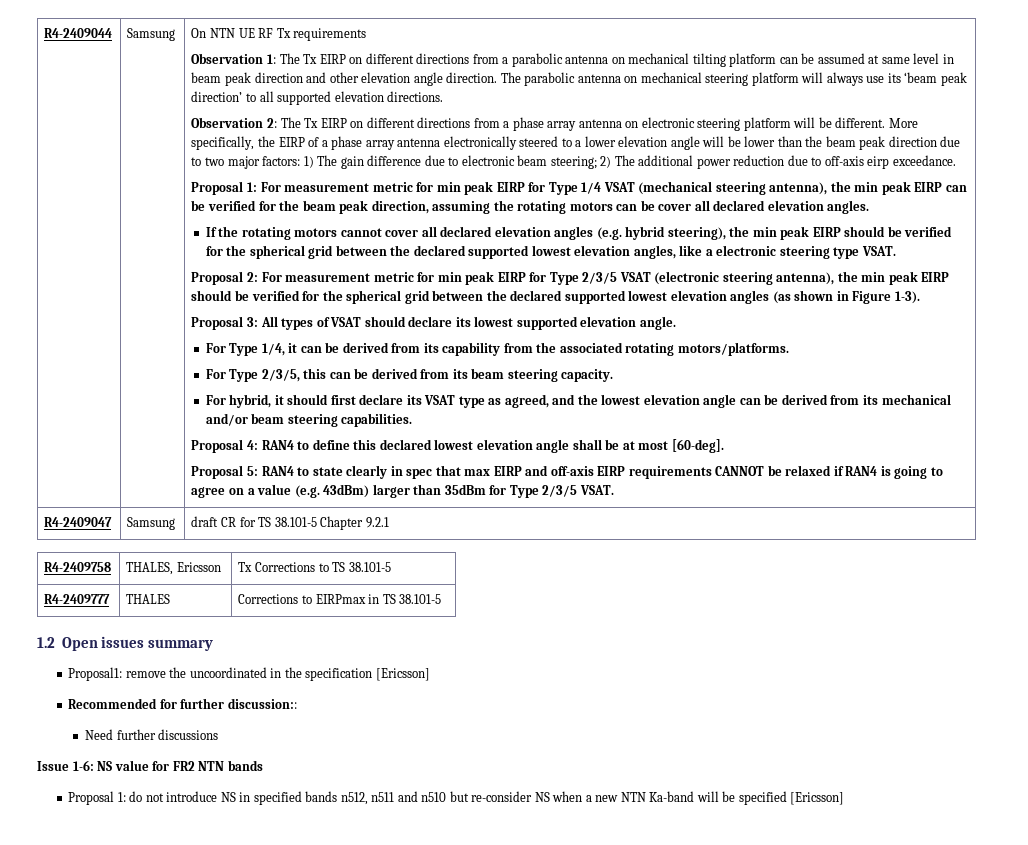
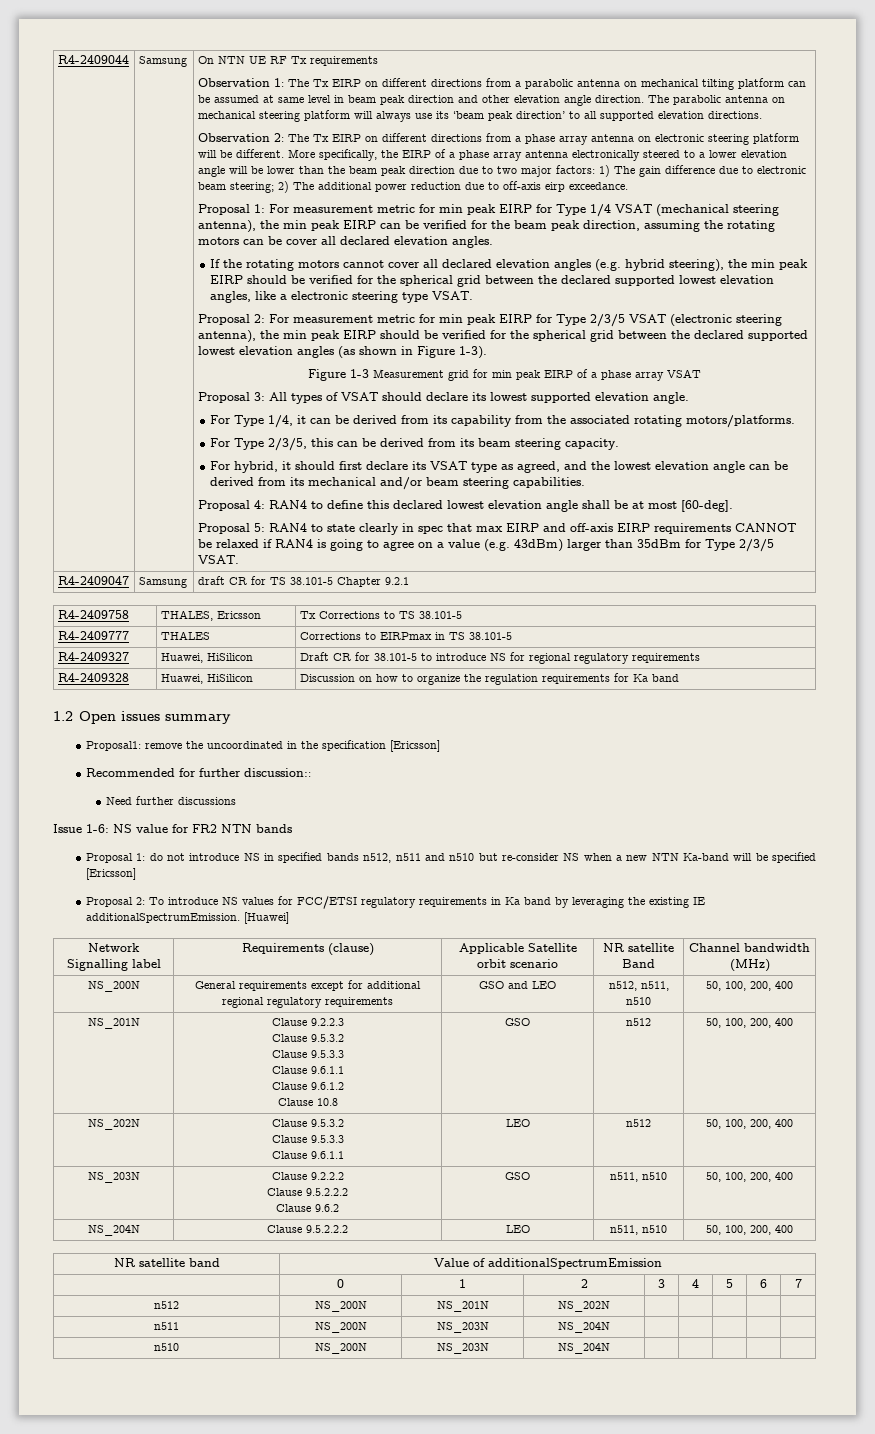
(920, 297) none -> [308,369,701,381] // Figure 1-3 Measurement grid for min peak EIRP of a phase array VSAT
(442, 599) none -> [57,652,129,661] [160,653,253,663] [299,652,700,664] [57,673,129,682] [160,674,253,684] [299,673,679,685] // R4-2409327 | Huawei, HiSilicon | Draft CR for 38.101-5 to introduce NS for regional regulatory requirements // R4-2409328 | Huawei, HiSilicon | Discussion on how to organize the regulation requirements for Ka band
(845, 798) none -> [86,896,706,909] [86,912,290,924] [88,943,140,952] [66,959,161,971] [241,943,374,956] [458,943,577,954] [477,959,558,968] [603,943,674,952] [622,959,655,968] [689,943,810,952] [729,959,770,972] [87,981,140,992] [195,980,421,991] [222,997,393,1008] [479,981,556,989] [608,981,669,991] [626,997,651,1005] [706,981,793,991] [87,1018,140,1029] [271,1018,344,1026] [271,1034,344,1042] [271,1050,344,1058] [271,1066,344,1074] [271,1082,344,1090] [277,1098,338,1106] [505,1018,530,1026] [626,1018,651,1026] [706,1018,793,1028] [87,1119,140,1130] [271,1119,344,1127] [271,1135,344,1143] [271,1151,344,1159] [505,1119,530,1127] [626,1119,651,1127] [706,1119,793,1129] [87,1172,140,1183] [271,1172,344,1180] [267,1188,348,1196] [276,1204,339,1212] [505,1172,530,1180] [610,1172,667,1182] [706,1172,793,1182] [87,1225,140,1236] [267,1225,348,1233] [505,1225,530,1233] [610,1225,667,1235] [706,1225,793,1235] [113,1258,220,1267] [433,1258,662,1269] [337,1279,344,1288] [459,1279,466,1288] [580,1279,588,1288] [658,1279,665,1288] [692,1279,699,1288] [726,1279,733,1288] [760,1279,767,1288] [794,1279,802,1288] [154,1301,179,1309] [314,1301,367,1312] [436,1301,489,1312] [558,1301,610,1312] [154,1322,179,1330] [314,1322,367,1333] [436,1322,489,1333] [558,1322,610,1333] [154,1343,179,1351] [314,1343,367,1354] [436,1343,489,1354] [558,1343,610,1354] // Proposal 2: To introduce NS values for FCC/ETSI regulatory requirements in Ka band by leveraging the existing IE additionalSpectrumEmission. [Huawei] // Network Signalling label | Requirements (clause) | Applicable Satellite orbit scenario | NR satellite Band | Channel bandwidth (MHz) // NS_200N | General requirements except for additional regional regulatory requirements | GSO and LEO | n512, n511, n510 | 50, 100, 200, 400 // NS_201N | Clause 9.2.2.3 // Clause 9.5.3.2 // Clause 9.5.3.3 // Clause 9.6.1.1 // Clause 9.6.1.2 // Clause 10.8 | GSO | n512 | 50, 100, 200, 400 // NS_202N | Clause 9.5.3.2 // Clause 9.5.3.3 // Clause 9.6.1.1 | LEO | n512 | 50, 100, 200, 400 // NS_203N | Clause 9.2.2.2 // Clause 9.5.2.2.2 // Clause 9.6.2 | GSO | n511, n510 | 50, 100, 200, 400 // NS_204N | Clause 9.5.2.2.2 | LEO | n511, n510 | 50, 100, 200, 400 // NR satellite band | Value of additionalSpectrumEmission // | 0 | 1 | 2 | 3 | 4 | 5 | 6 | 7 // n512 | NS_200N | NS_201N | NS_202N | | | | | // n511 | NS_200N | NS_203N | NS_204N | | | | | // n510 | NS_200N | NS_203N | NS_204N | | | | |

